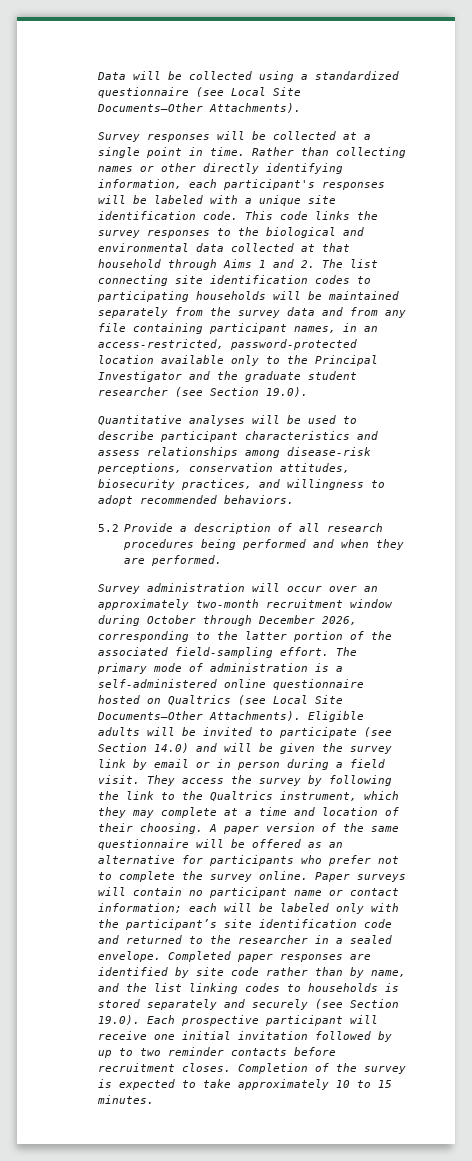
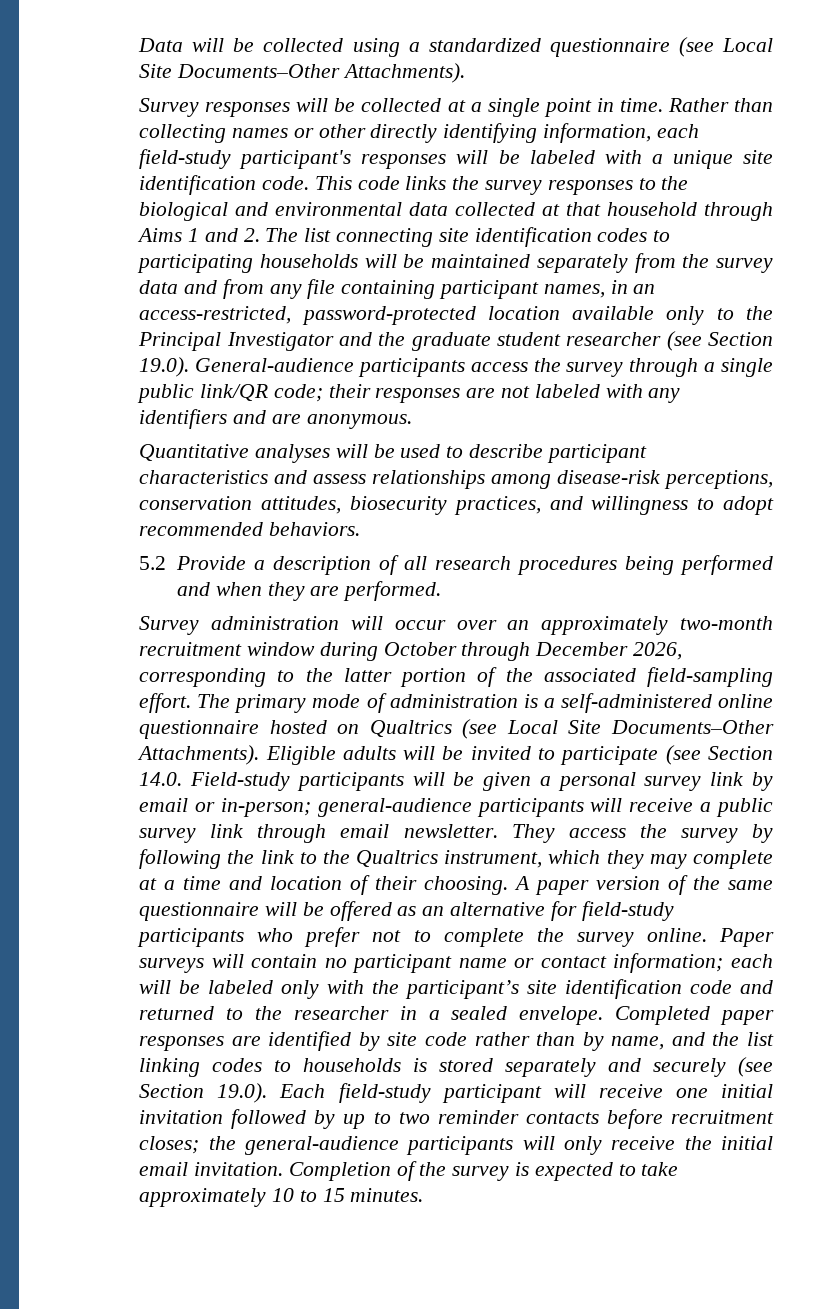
(217, 183) none -> [139,149,232,169] field-study
(308, 392) none -> [195,358,773,377] [137,384,681,403] [139,409,412,429] General-audience participants access the survey through a single public link/QR code; their responses are not labeled with any identifiers and are anonymous.
[153,743,217,753] 14.0) and -> [139,772,404,791] 14.0. Field-study participants
[321,743,343,752] the -> [539,772,636,791] a personal
[216,759,385,770] [97,775,140,784] in person during a field visit. -> [220,798,773,817] [139,824,498,843] in-person; general-audience participants will receive a public survey link through email newsletter.
(203, 859) none -> [581,901,674,921] field-study
[180,1015,259,1026] prospective -> [338,1083,431,1103] field-study
[181,1063,231,1072] closes. -> [139,1136,774,1155] [139,1162,284,1176] closes; the general-audience participants will only receive the initial email invitation.

